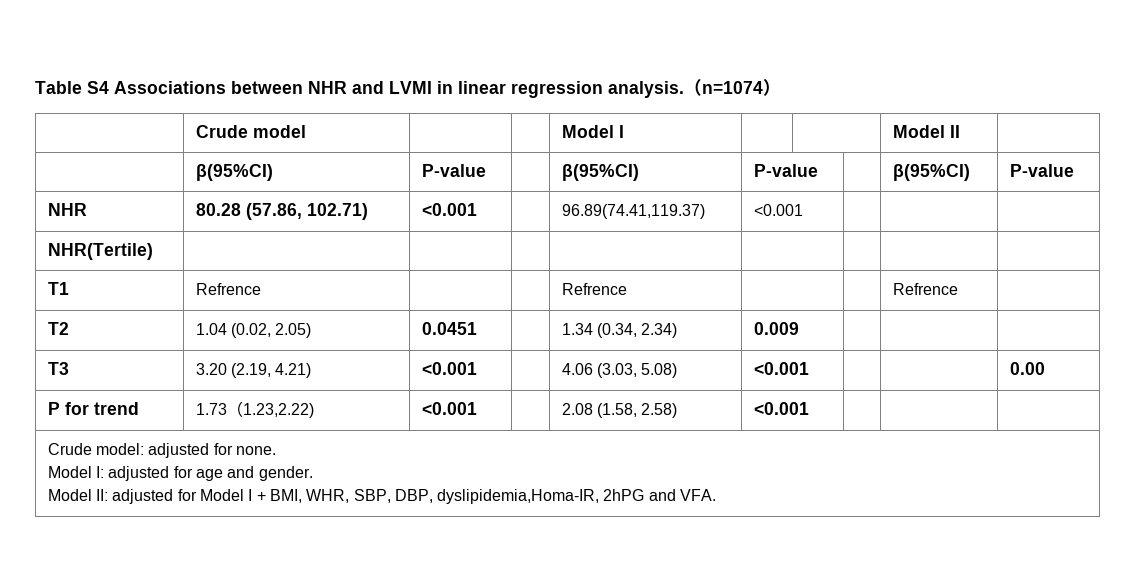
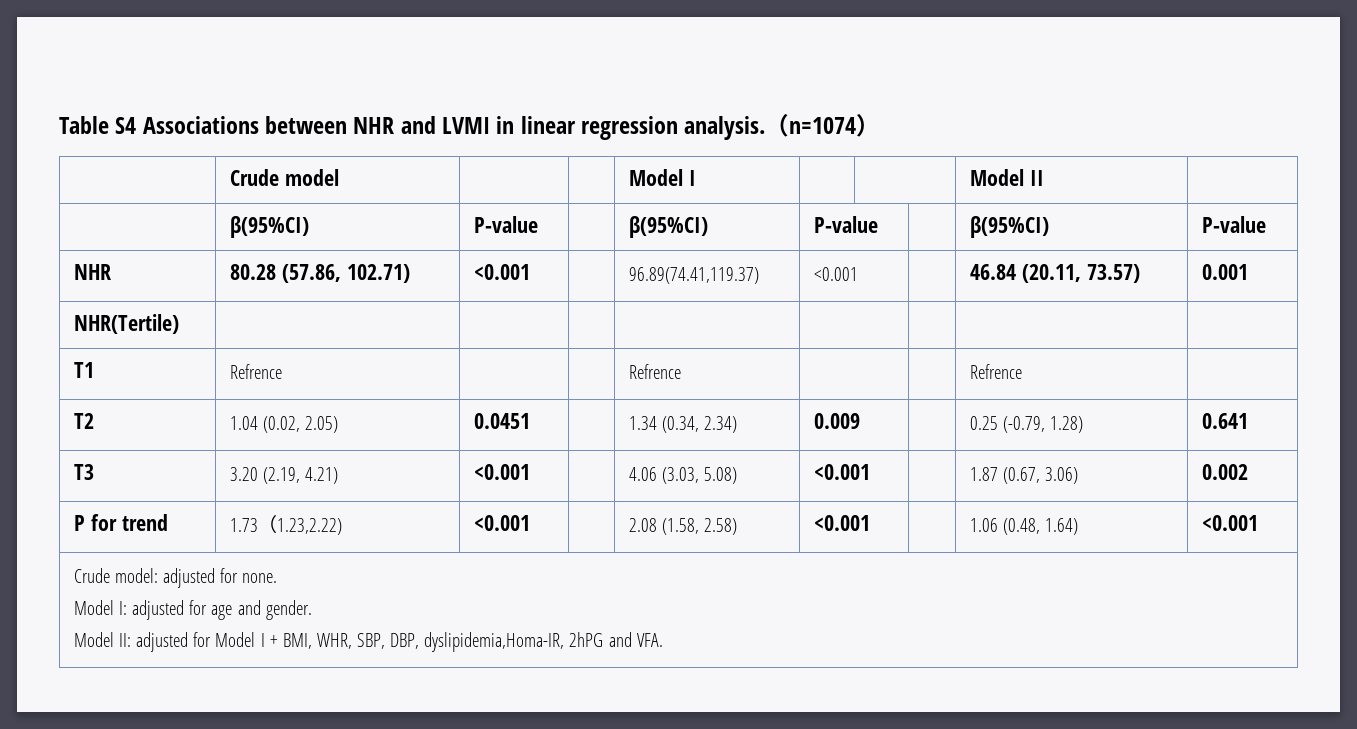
(803, 210) | -> [969,264,1140,283] [1201,264,1248,280] 46.84 (20.11, 73.57) | 0.001
(799, 328) | -> [969,416,1084,433] [1201,413,1248,429] 0.25 (-0.79, 1.28) | 0.641
[1009,362,1045,375] | 0.00 -> [969,467,1079,484] [1201,464,1248,480] 1.87 (0.67, 3.06) | 0.002
(809, 408) | -> [969,518,1079,535] [1201,515,1258,531] 1.06 (0.48, 1.64) | <0.001

